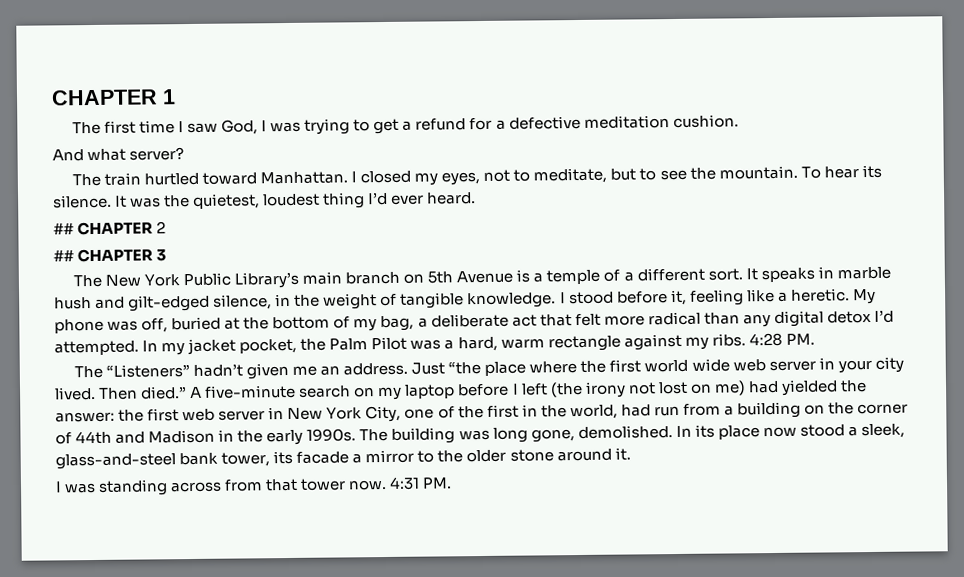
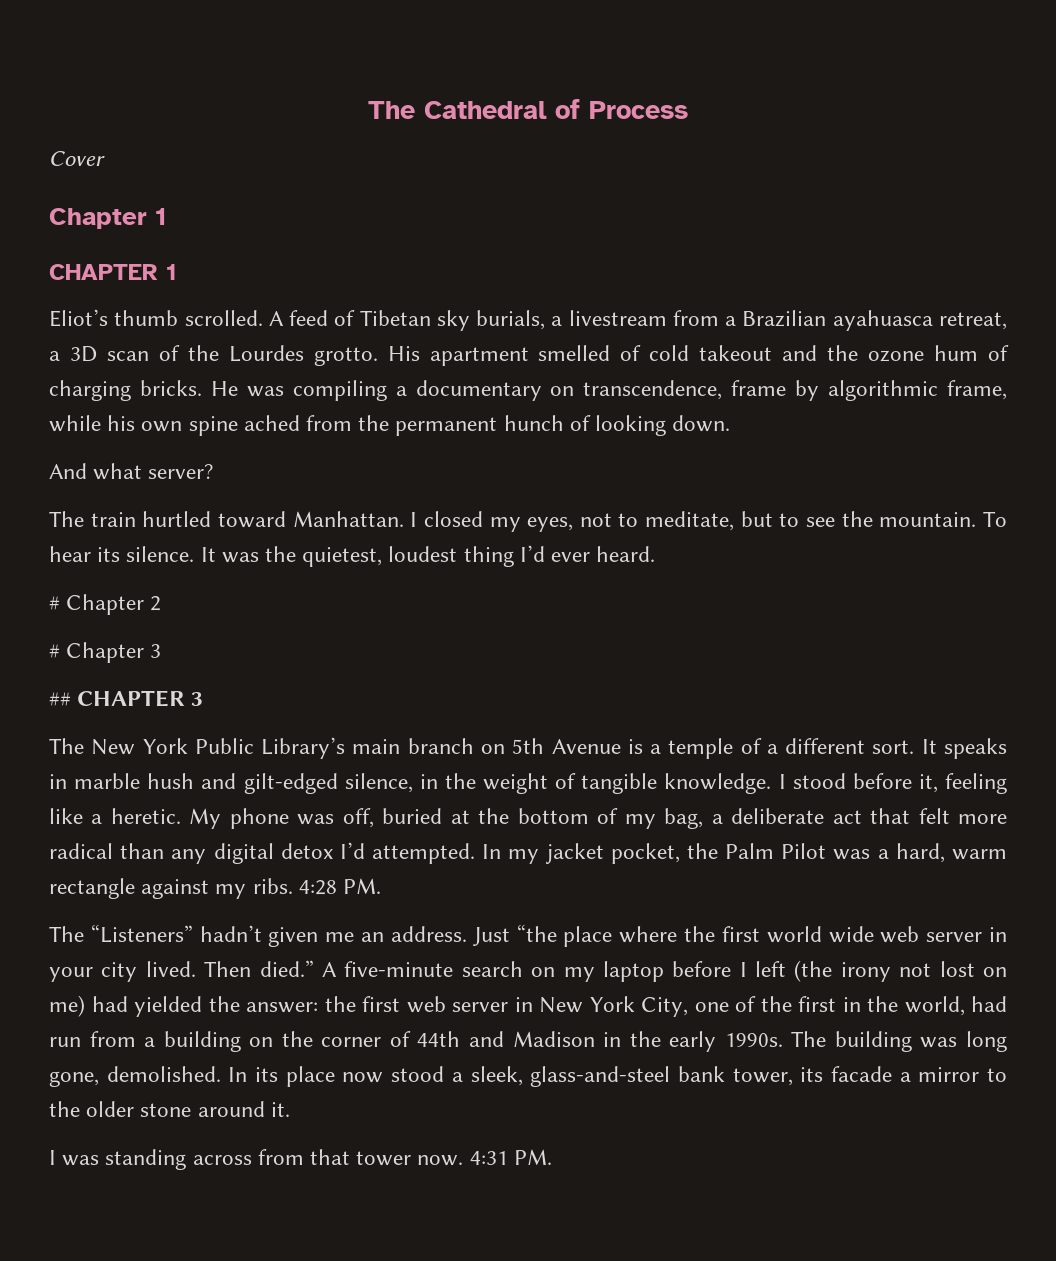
[51,89,176,106] [71,114,739,135] CHAPTER 1 // The first time I saw God, I was trying to get a refund for a defective meditation cushion. -> [368,99,688,119] [49,151,105,166] [49,208,167,229] [49,264,177,280] [49,309,1007,331] [49,345,1010,366] [49,380,1007,401] [49,415,731,436] The Cathedral of Process // Cover // Chapter 1 // CHAPTER 1 // Eliot’s thumb scrolled. A feed of Tibetan sky burials, a livestream from a Brazilian ayahuasca retreat, a 3D scan of the Lourdes grotto. His apartment smelled of cold takeout and the ozone hum of charging bricks. He was compiling a documentary on transcendence, frame by algorithmic frame, while his own spine ached from the permanent hunch of looking down.
[53,221,154,236] ## CHAPTER -> [49,594,145,615] # Chapter
(167, 227) none -> [49,642,162,663] // # Chapter 3

